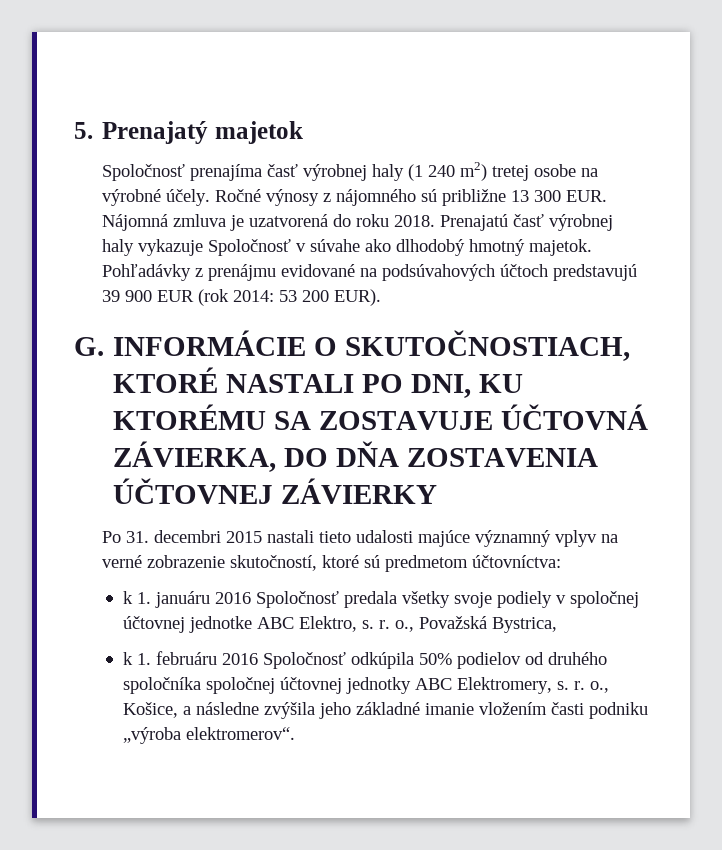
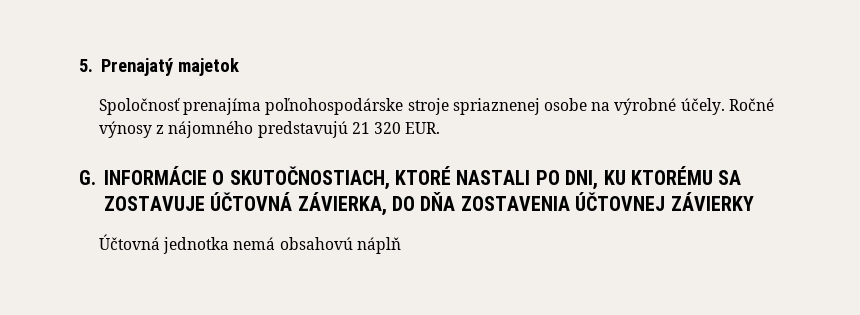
[267,162,530,181] časť výrobnej haly (1 240 m2) tretej -> [265,98,540,115] poľnohospodárske stroje spriaznenej
[421,189,608,206] [102,214,614,231] [102,239,593,256] [102,264,638,281] [102,289,382,306] sú približne 13 300 EUR. Nájomná zmluva je uzatvorená do roku 2018. Prenajatú časť výrobnej haly vykazuje Spoločnosť v súvahe ako dlhodobý hmotný majetok. Pohľadávky z prenájmu evidované na podsúvahových účtoch predstavujú 39 900 EUR (rok 2014: 53 200 EUR). -> [257,121,441,138] predstavujú 21 320 EUR.
[102,530,619,547] [102,555,562,572] [122,591,639,608] [122,616,557,633] [122,651,607,669] [122,677,609,694] [122,702,648,719] [122,727,295,744] Po 31. decembri 2015 nastali tieto udalosti majúce významný vplyv na verné zobrazenie skutočností, ktoré sú predmetom účtovníctva: // k 1. januáru 2016 Spoločnosť predala všetky svoje podiely v spoločnej účtovnej jednotke ABC Elektro, s. r. o., Považská Bystrica, // k 1. februáru 2016 Spoločnosť odkúpila 50% podielov od druhého spoločníka spoločnej účtovnej jednotky ABC Elektromery, s. r. o., Košice, a následne zvýšila jeho základné imanie vložením časti podniku „výroba elektromerov“. -> [99,234,401,254] Účtovná jednotka nemá obsahovú náplň

